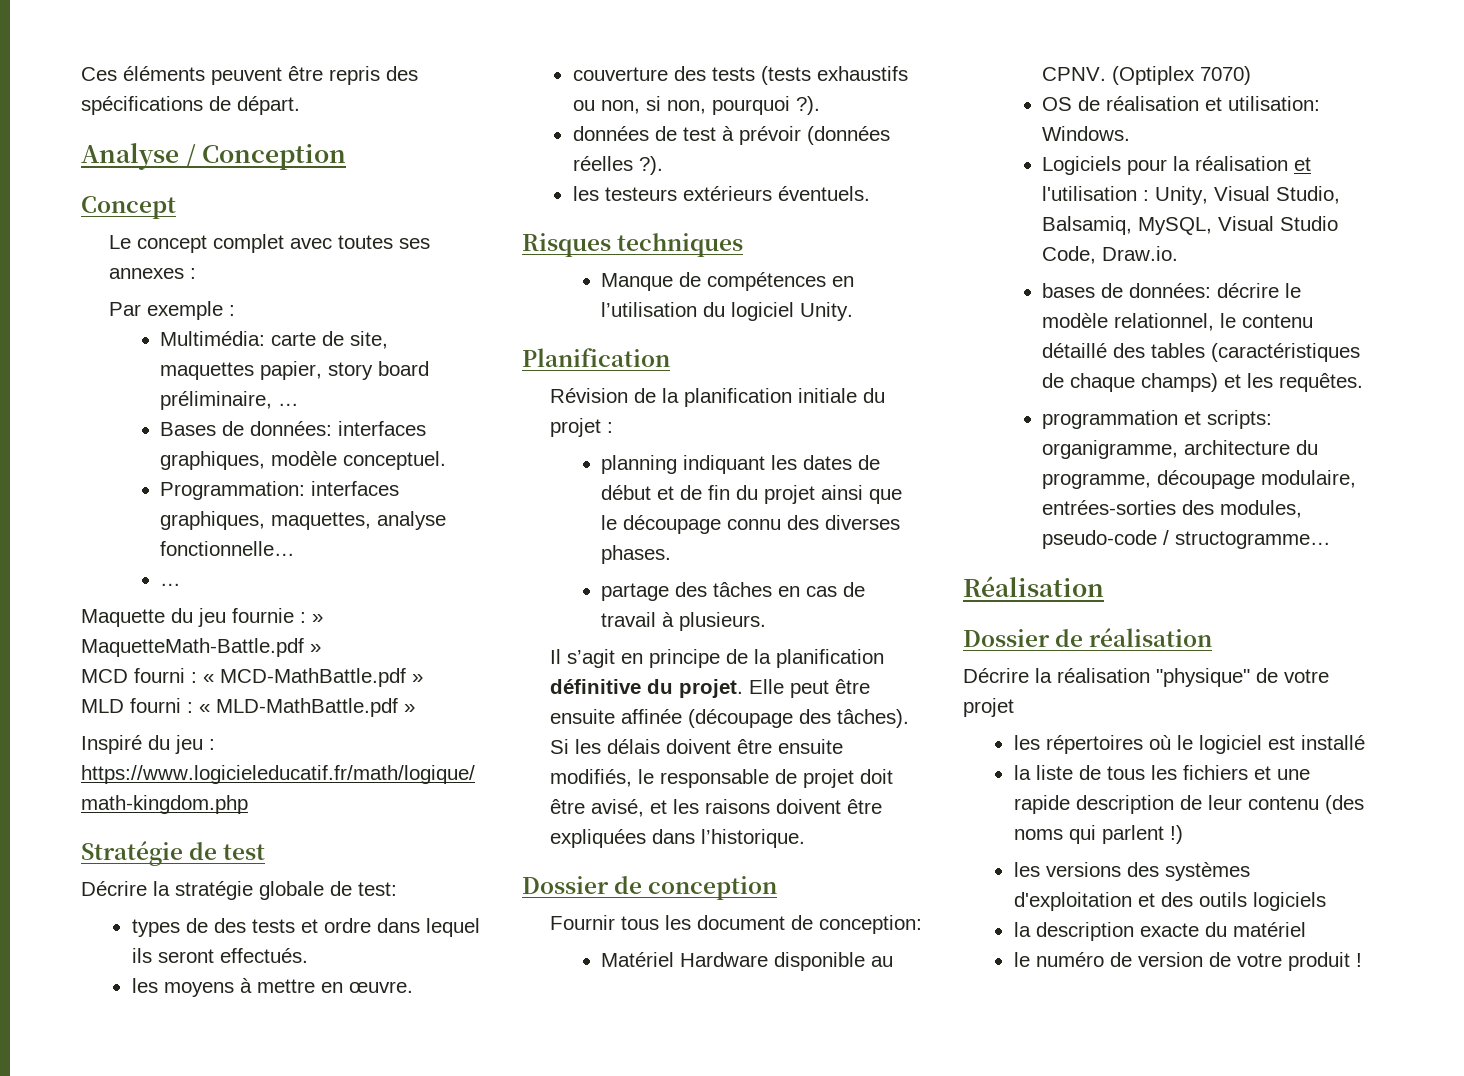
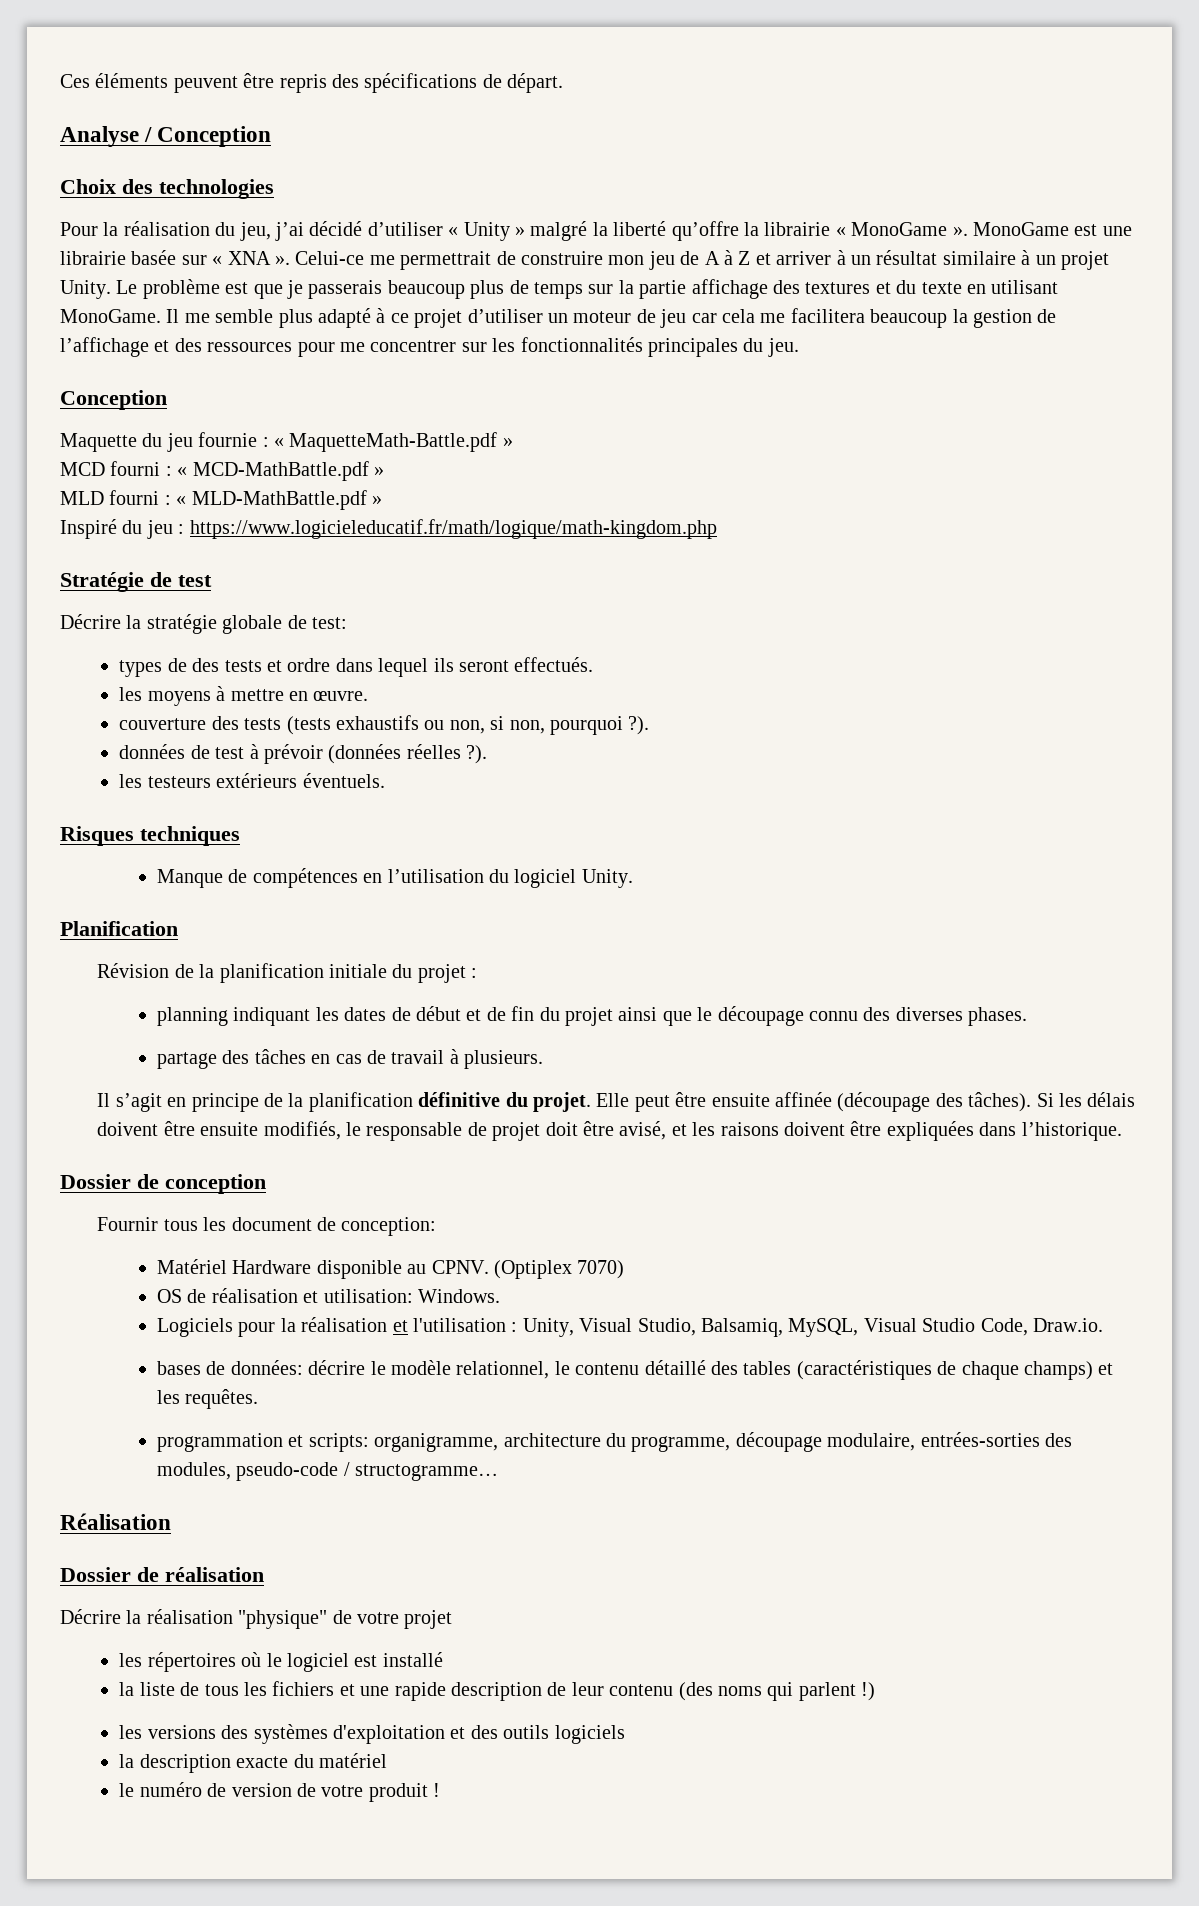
[81,196,176,219] [109,234,431,253] [109,268,197,279] [109,301,236,320] [160,331,389,349] [160,361,430,380] [160,391,300,410] [160,421,427,436] [160,451,447,470] [160,481,400,500] [160,511,447,530] [160,541,296,556] [160,583,182,586] Concept // Le concept complet avec toutes ses annexes : // Par exemple : // Multimédia: carte de site, maquettes papier, story board préliminaire, … // Bases de données: interfaces graphiques, modèle conceptuel. // Programmation: interfaces graphiques, maquettes, analyse fonctionnelle… // … -> [60,179,274,199] [60,221,1132,241] [60,250,1109,270] [60,279,1059,299] [60,308,1057,328] [60,337,799,357] [60,390,167,410] Choix des technologies // Pour la réalisation du jeu, j’ai décidé d’utiliser « Unity » malgré la liberté qu’offre la librairie « MonoGame ». MonoGame est une librairie basée sur « XNA ». Celui-ce me permettrait de construire mon jeu de A à Z et arriver à un résultat similaire à un projet Unity. Le problème est que je passerais beaucoup plus de temps sur la partie affichage des textures et du texte en utilisant MonoGame. Il me semble plus adapté à ce projet d’utiliser un moteur de jeu car cela me facilitera beaucoup la gestion de l’affichage et des ressources pour me concentrer sur les fonctionnalités principales du jeu. // Conception
[312,614,323,623] » -> [274,438,284,447] «

